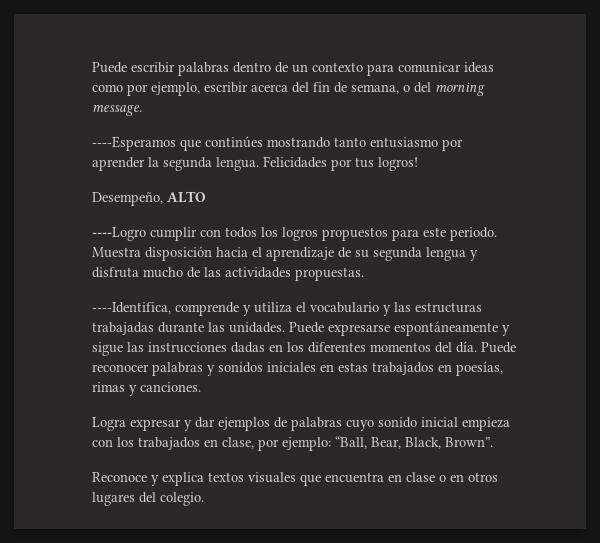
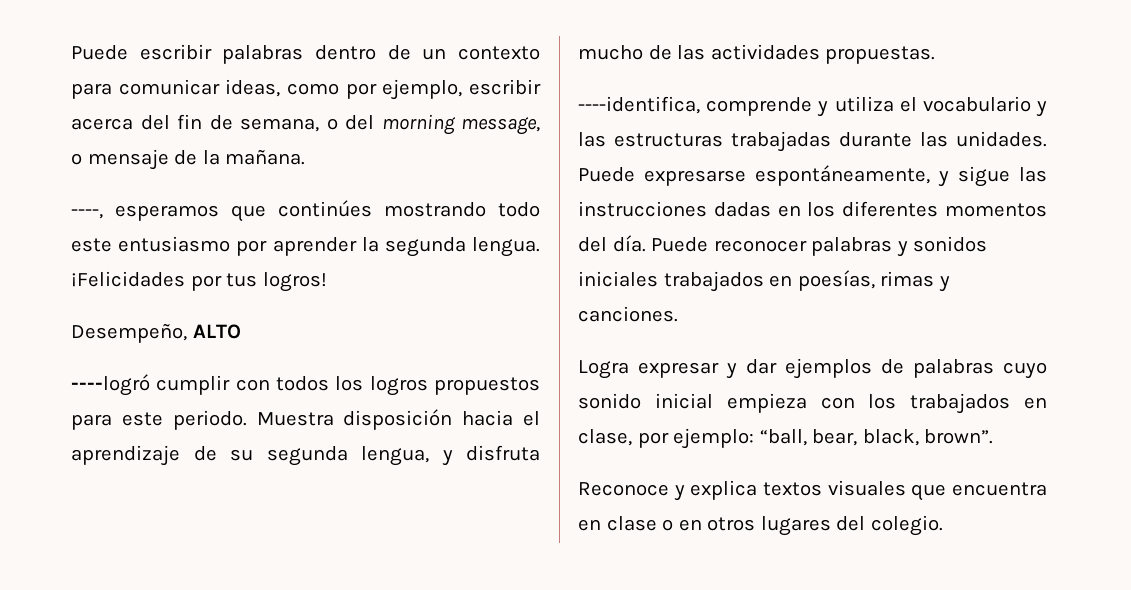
[464,62,494,73] ideas -> [225,79,281,97] ideas,
[92,104,142,116] [92,136,176,151] message. // ----Esperamos -> [461,117,540,135] [71,149,306,170] [71,205,219,221] message, o mensaje de la mañana. // ----, esperamos
[334,137,366,147] tanto -> [498,202,540,217] [71,238,112,252] todo este
[263,156,327,168] Felicidades -> [71,271,185,287] ¡Felicidades
[92,227,146,241] ----Logro -> [71,374,150,396] ----logró
[426,247,466,261] lengua -> [361,446,429,466] lengua,
[92,302,171,314] ----Identifica, -> [578,96,700,114] ----identifica,
[394,321,498,336] espontáneamente -> [755,165,930,186] espontáneamente,
[320,362,368,372] en estas -> (658, 279) none
[335,436,493,449] “Ball, Bear, Black, Brown”. -> [759,429,994,446] “ball, bear, black, brown”.

